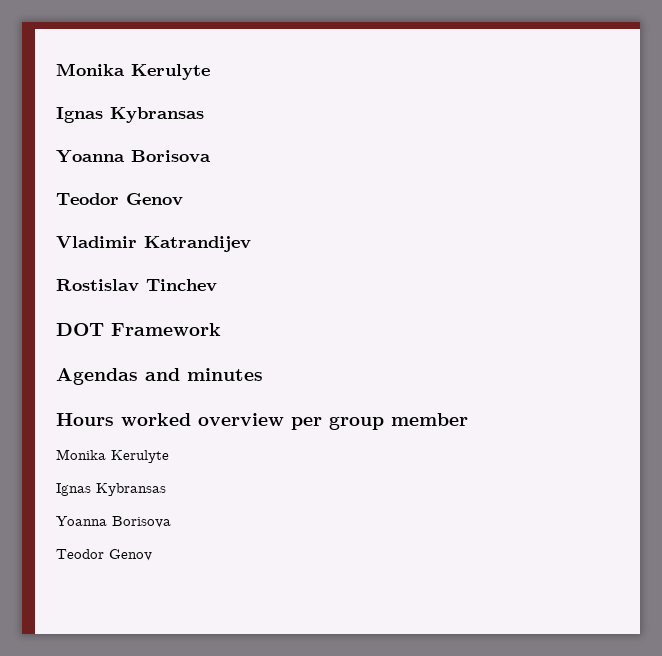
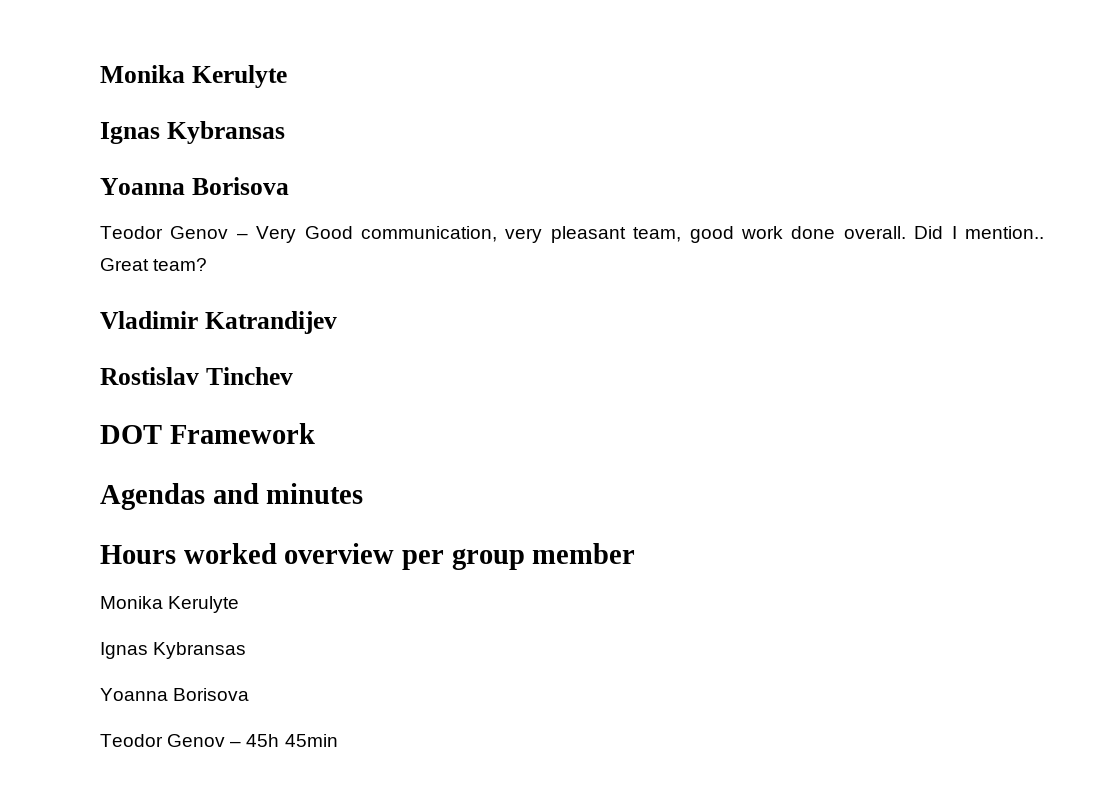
[56,63,210,80] [56,107,204,123] [56,150,211,163] [56,193,183,206] Monika Kerulyte // Ignas Kybransas // Yoanna Borisova // Teodor Genov -> [100,65,287,88] [100,121,285,144] [100,177,289,195] [100,226,1044,243] [100,258,208,271] Monika Kerulyte // Ignas Kybransas // Yoanna Borisova // Teodor Genov – Very Good communication, very pleasant team, good work done overall. Did I mention.. Great team?
(152, 555) none -> [230,734,338,747] – 45h 45min

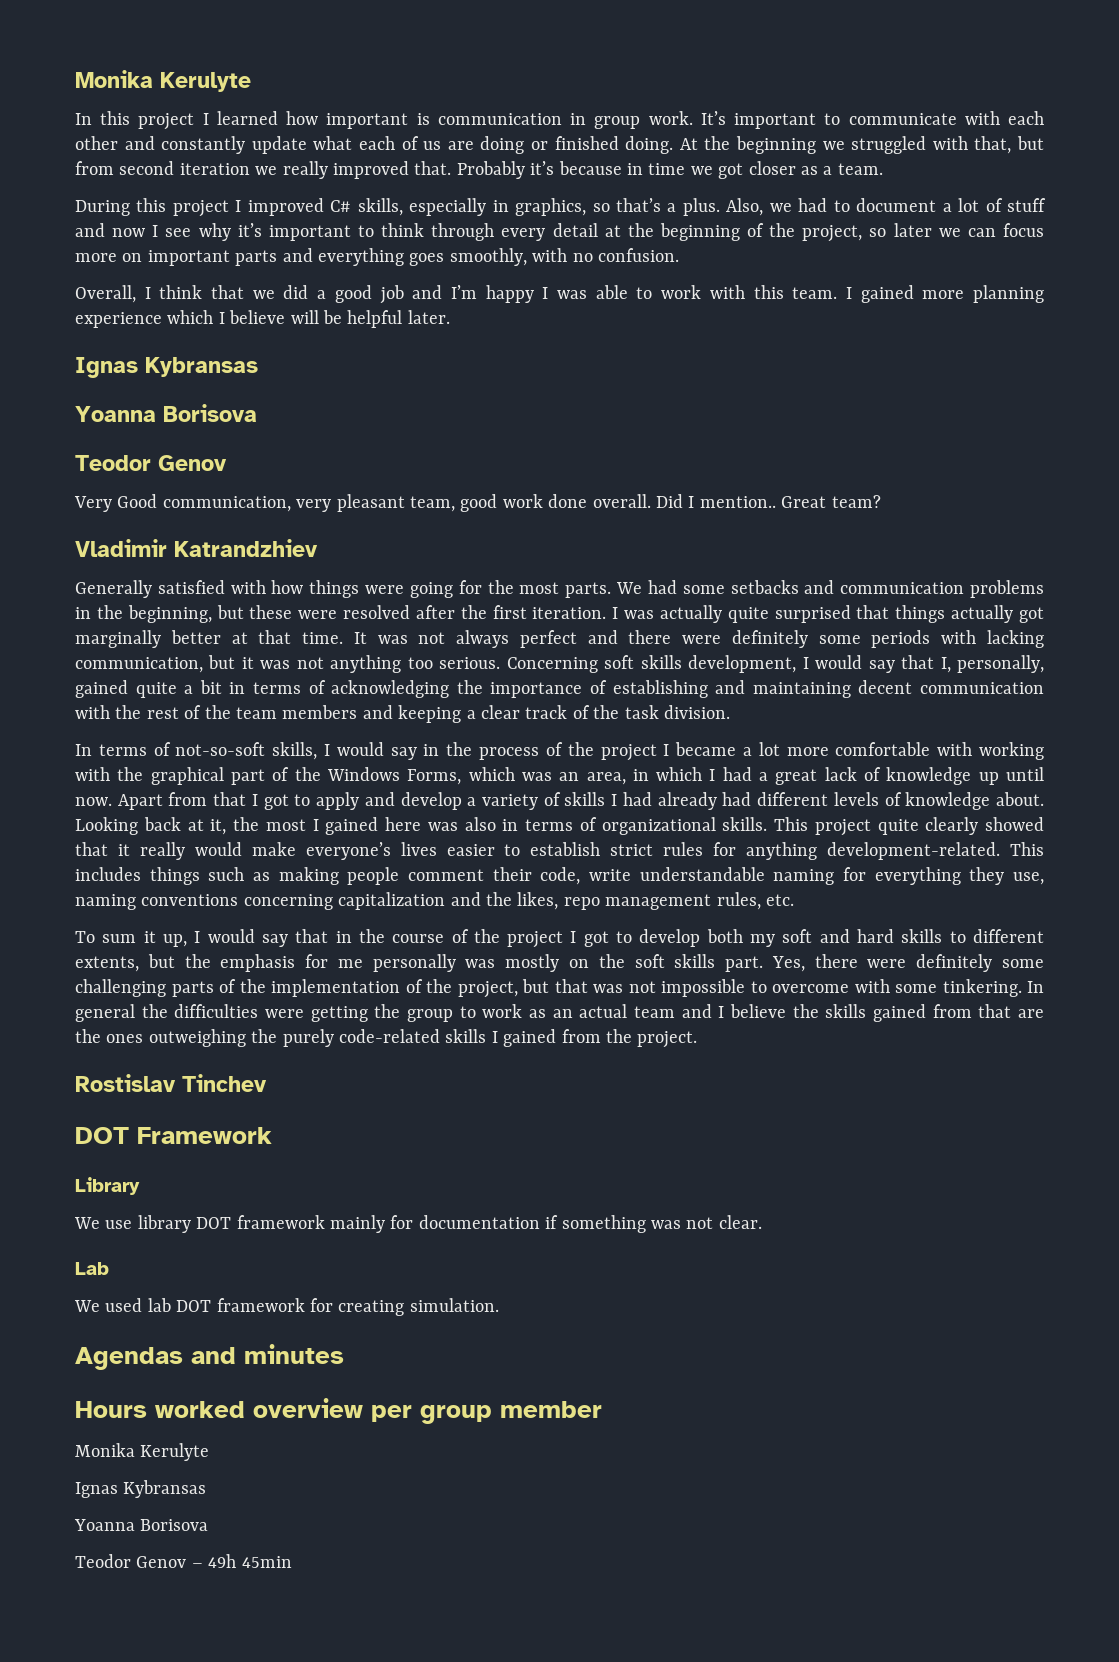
[100,65,287,88] [100,121,285,144] [100,177,289,195] [100,226,248,239] Monika Kerulyte // Ignas Kybransas // Yoanna Borisova // Teodor Genov – -> [75,70,251,92] [75,111,1044,130] [75,136,1045,154] [75,161,883,179] [75,198,1047,217] [75,223,1044,242] [75,248,679,266] [75,285,1044,304] [75,310,450,328] [75,357,258,378] [75,404,257,422] [75,455,227,471] Monika Kerulyte // In this project I learned how important is communication in group work. It’s important to communicate with each other and constantly update what each of us are doing or finished doing. At the beginning we struggled with that, but from second iteration we really improved that. Probably it’s because in time we got closer as a team. // During this project I improved C# skills, especially in graphics, so that’s a plus. Also, we had to document a lot of stuff and now I see why it’s important to think through every detail at the beginning of the project, so later we can focus more on important parts and everything goes smoothly, with no confusion. // Overall, I think that we did a good job and I’m happy I was able to work with this team. I gained more planning experience which I believe will be helpful later. // Ignas Kybransas // Yoanna Borisova // Teodor Genov //
[204,311,337,334] [100,367,293,385] [100,423,315,444] Katrandijev // Rostislav Tinchev // DOT Framework -> [174,539,318,557] [75,580,1045,598] [75,605,1045,623] [75,630,1044,648] [75,655,1045,673] [75,680,1044,698] [75,705,730,723] [75,742,1045,761] [75,767,1045,785] [75,792,1045,810] [75,817,1044,836] [75,842,1044,860] [75,867,1044,885] [75,892,794,910] [75,929,1045,948] [75,954,1045,972] [75,979,1044,998] [75,1004,1044,1022] [75,1029,698,1048] [75,1074,267,1092] [75,1127,272,1144] [75,1177,140,1195] [74,1215,762,1233] [75,1262,109,1275] [74,1298,499,1316] Katrandzhiev // Generally satisfied with how things were going for the most parts. We had some setbacks and communication problems in the beginning, but these were resolved after the first iteration. I was actually quite surprised that things actually got marginally better at that time. It was not always perfect and there were definitely some periods with lacking communication, but it was not anything too serious. Concerning soft skills development, I would say that I, personally, gained quite a bit in terms of acknowledging the importance of establishing and maintaining decent communication with the rest of the team members and keeping a clear track of the task division. // In terms of not-so-soft skills, I would say in the process of the project I became a lot more comfortable with working with the graphical part of the Windows Forms, which was an area, in which I had a great lack of knowledge up until now. Apart from that I got to apply and develop a variety of skills I had already had different levels of knowledge about. Looking back at it, the most I gained here was also in terms of organizational skills. This project quite clearly showed that it really would make everyone’s lives easier to establish strict rules for anything development-related. This includes things such as making people comment their code, write understandable naming for everything they use, naming conventions concerning capitalization and the likes, repo management rules, etc. // To sum it up, I would say that in the course of the project I got to develop both my soft and hard skills to different extents, but the emphasis for me personally was mostly on the soft skills part. Yes, there were definitely some challenging parts of the implementation of the project, but that was not impossible to overcome with some tinkering. In general the difficulties were getting the group to work as an actual team and I believe the skills gained from that are the ones outweighing the purely code-related skills I gained from the project. // Rostislav Tinchev // DOT Framework // Library // We use library DOT framework mainly for documentation if something was not clear. // Lab // We used lab DOT framework for creating simulation.
[246,734,280,747] 45h -> [208,1554,237,1568] 49h

